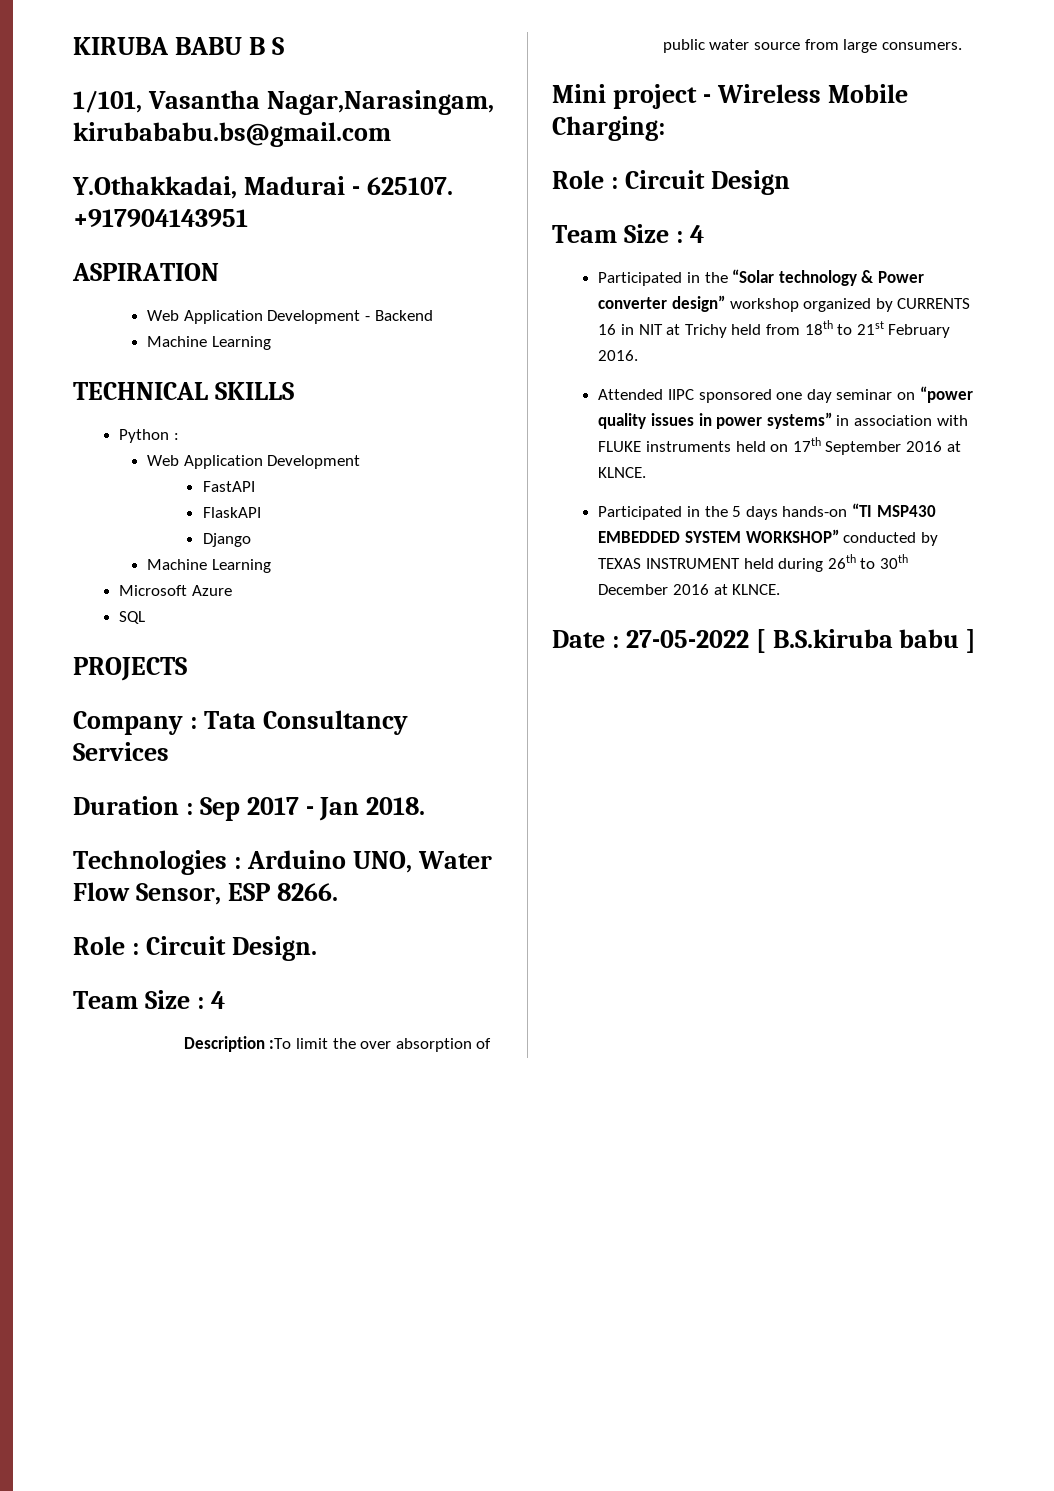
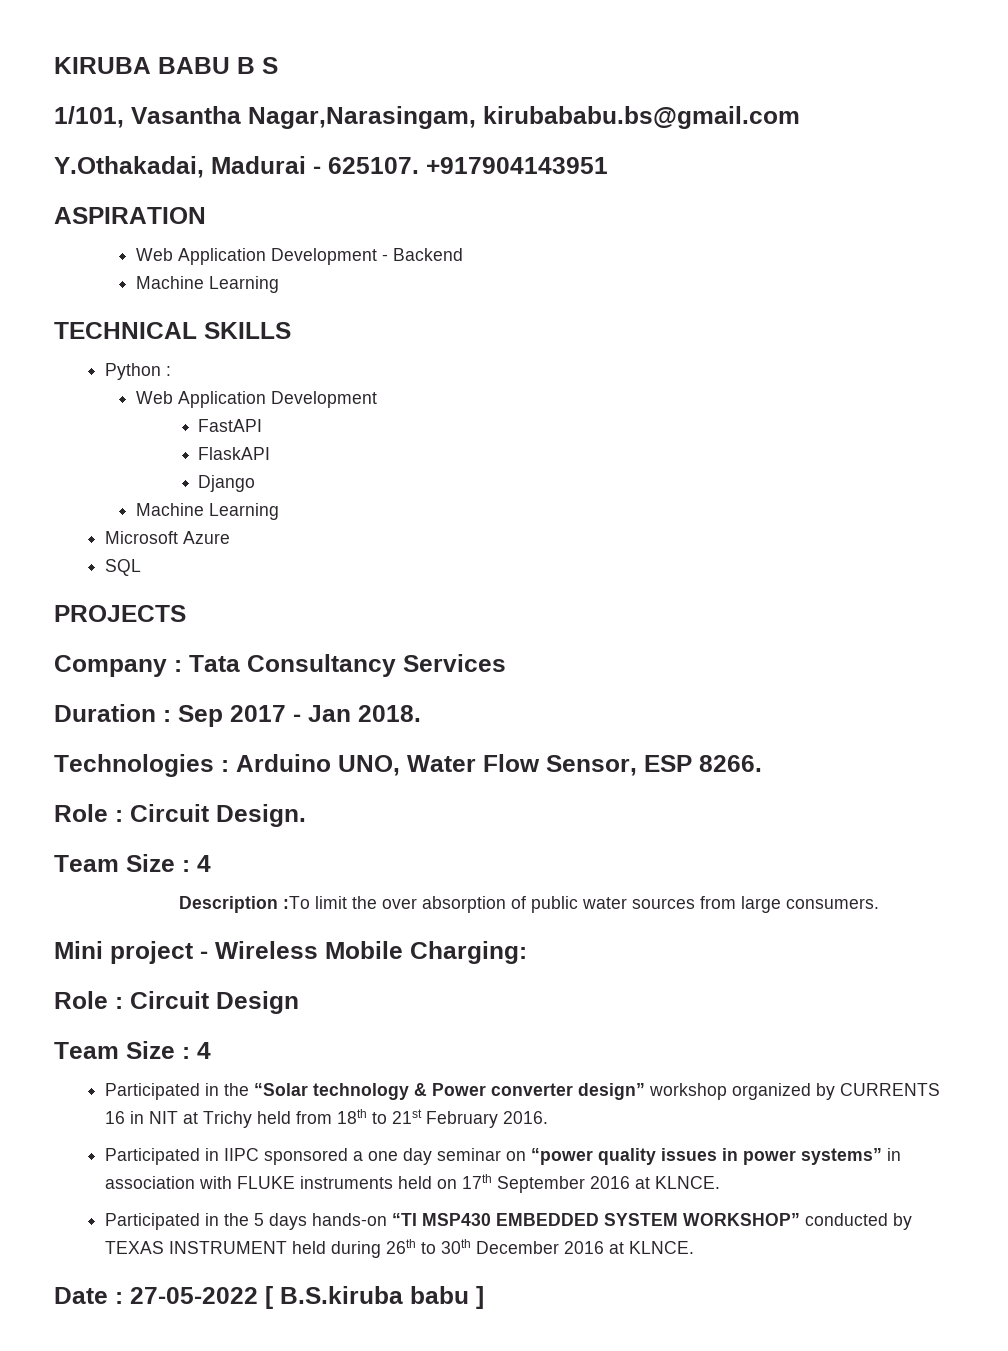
[72,176,237,199] Y.Othakkadai, -> [54,156,204,178] Y.Othakadai,
[754,42,801,50] source -> [632,898,696,909] sources
[598,389,664,400] Attended -> [104,1148,219,1165] Participated in
(772, 396) none -> [352,1151,363,1161] a

